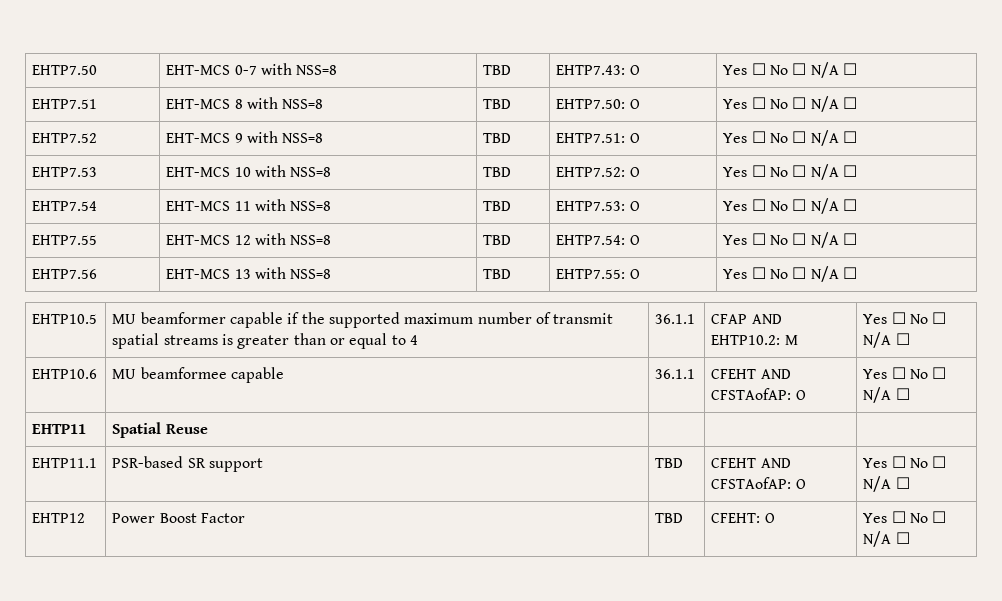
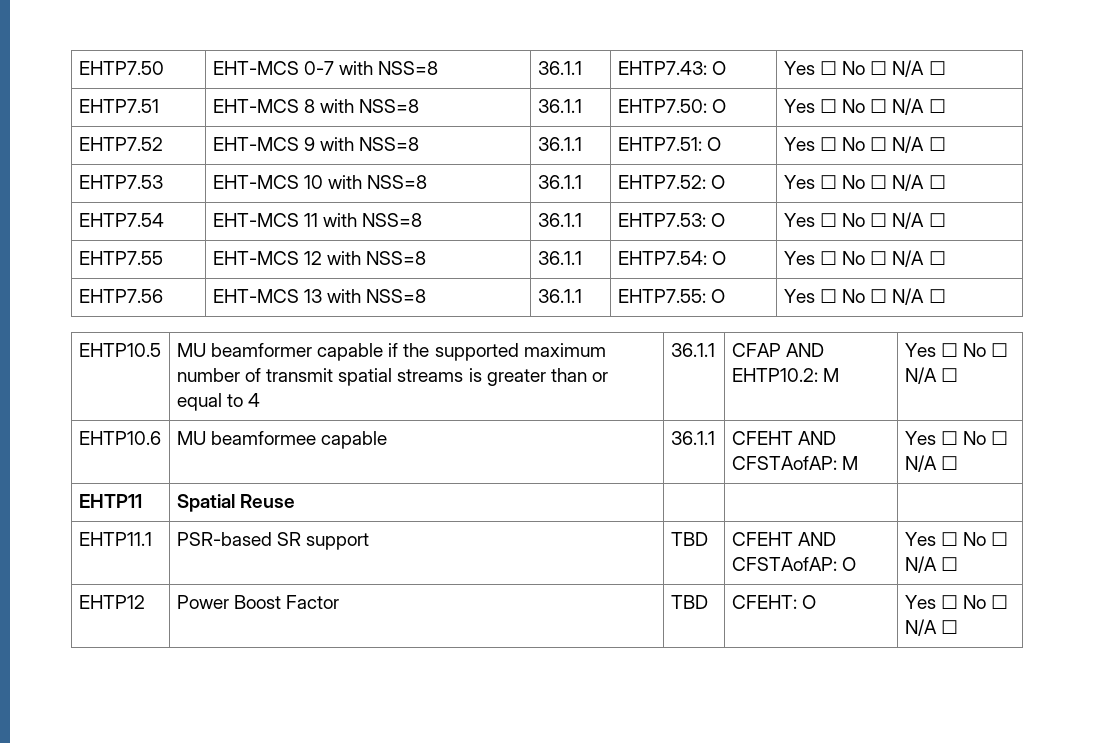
[483,65,512,75] TBD -> [537,61,582,75] 36.1.1
[483,99,512,109] TBD -> [537,99,582,113] 36.1.1
[483,133,512,143] TBD -> [537,137,582,151] 36.1.1
[483,167,512,177] TBD -> [537,175,582,189] 36.1.1
[483,201,512,211] TBD -> [537,213,582,227] 36.1.1
[483,235,512,245] TBD -> [537,251,582,265] 36.1.1
[483,269,512,279] TBD -> [537,289,582,303] 36.1.1
[795,390,806,400] O -> [842,456,859,470] M

